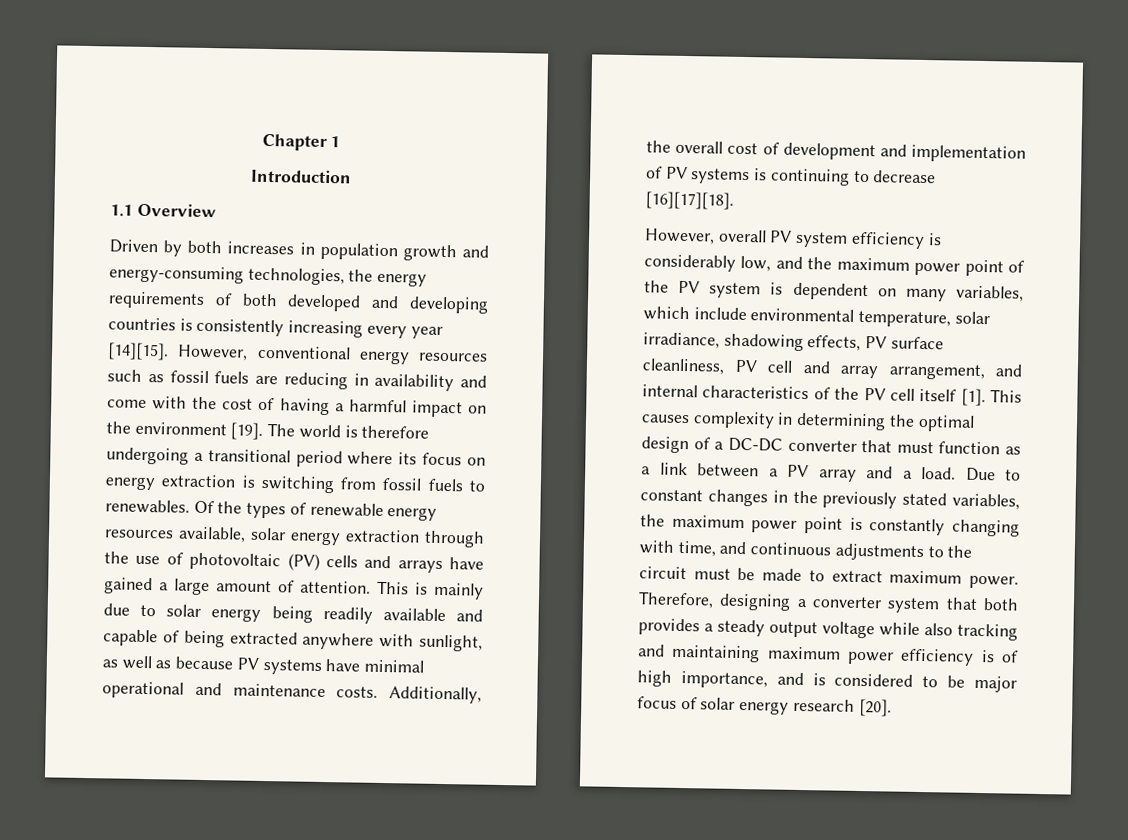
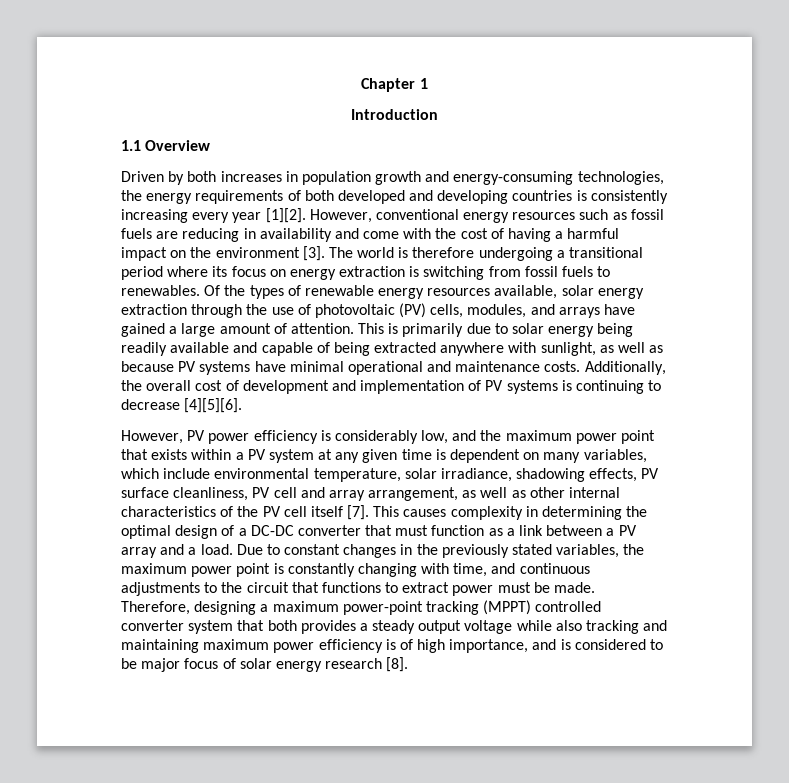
[107,342,169,361] [14][15]. -> [265,208,306,223] [1][2].
[230,422,264,440] [19]. -> [302,246,325,261] [3].
[325,555,358,568] cells -> [430,304,527,318] cells, modules,
[433,582,484,600] mainly -> [402,323,464,337] primarily
[645,191,734,210] [644,228,849,248] [16][17][18]. // However, overall PV system -> [184,398,243,413] [121,430,250,444] [4][5][6]. // However, PV power
[1008,260,1025,273] [644,280,762,299] of the PV system -> [121,449,432,463] that exists within a PV system at any given time
[995,364,1022,377] and -> [462,487,565,498] as well as other
[960,388,986,407] [1]. -> [347,505,370,520] [7].
[693,567,1019,589] [638,591,808,611] must be made to extract maximum power. Therefore, designing a -> [291,582,596,596] [121,600,602,615] that functions to extract power must be made. Therefore, designing a maximum power-point tracking (MPPT) controlled
[858,698,892,717] [20]. -> [386,657,409,672] [8].

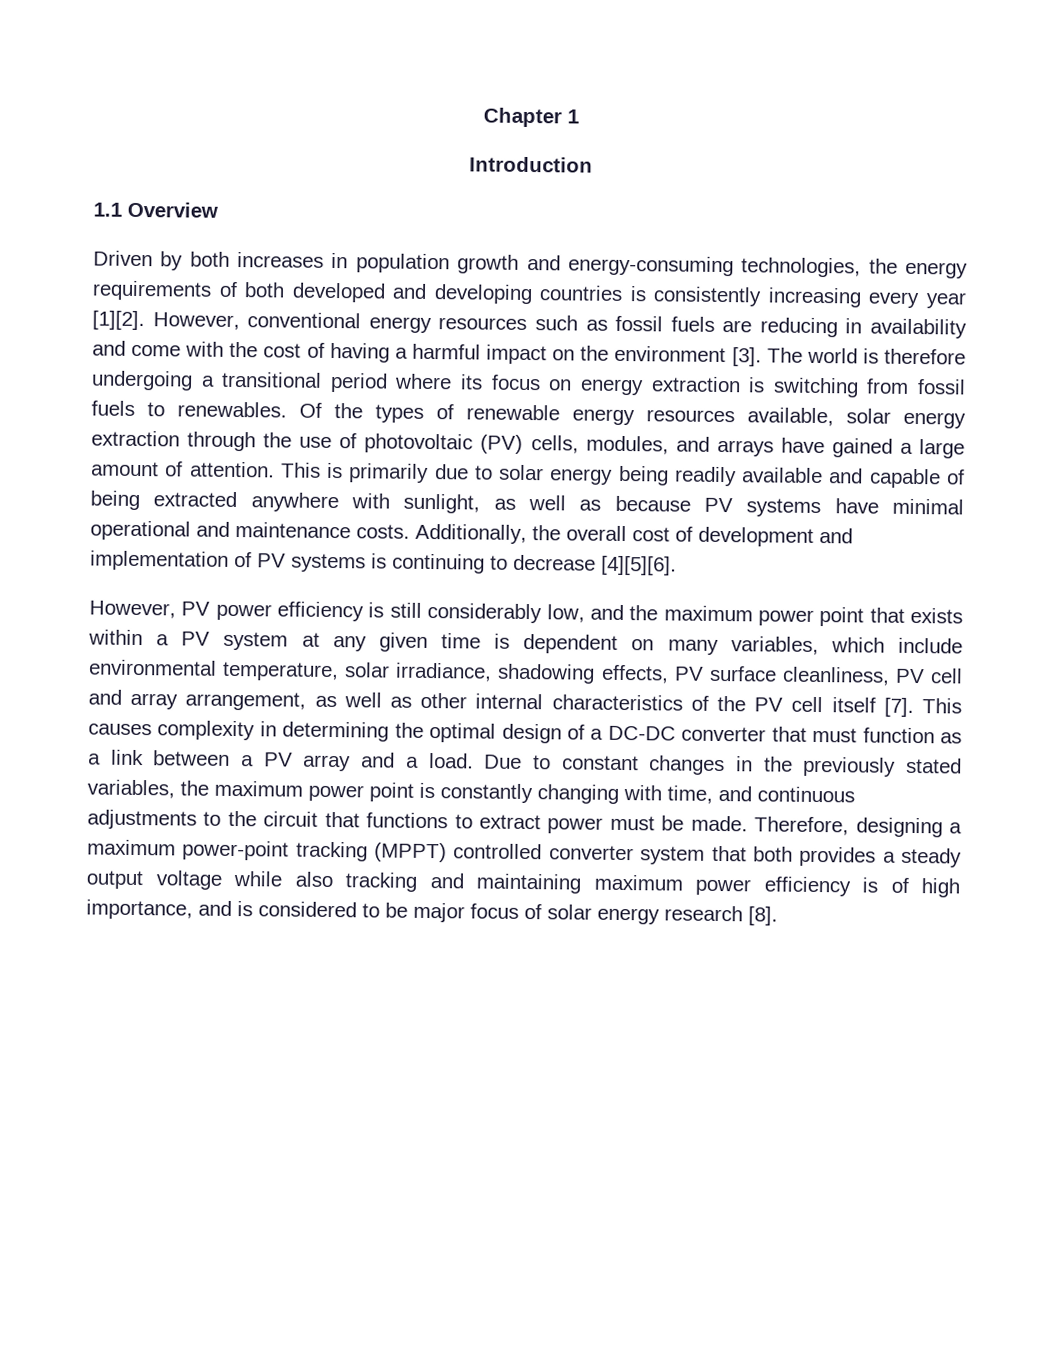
(331, 435) none -> [389,602,422,618] still

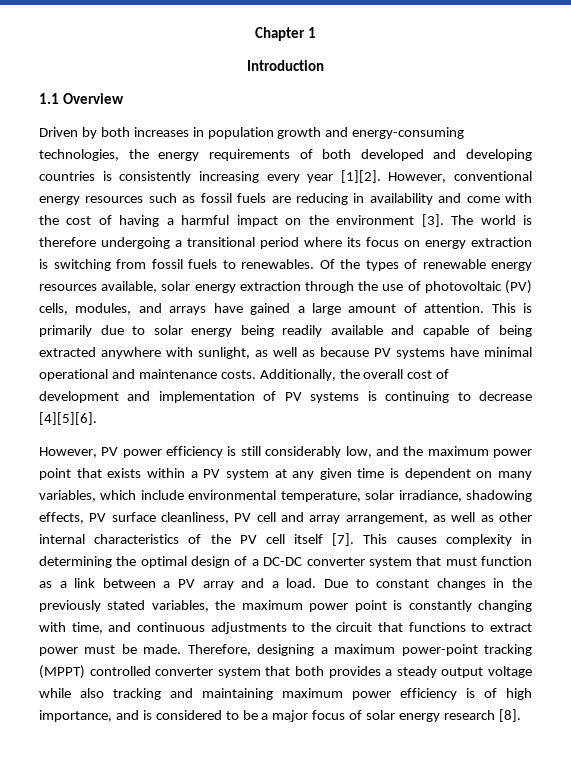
(767, 734) none -> [368,557,412,568] system
(408, 910) none -> [261,713,269,720] a

